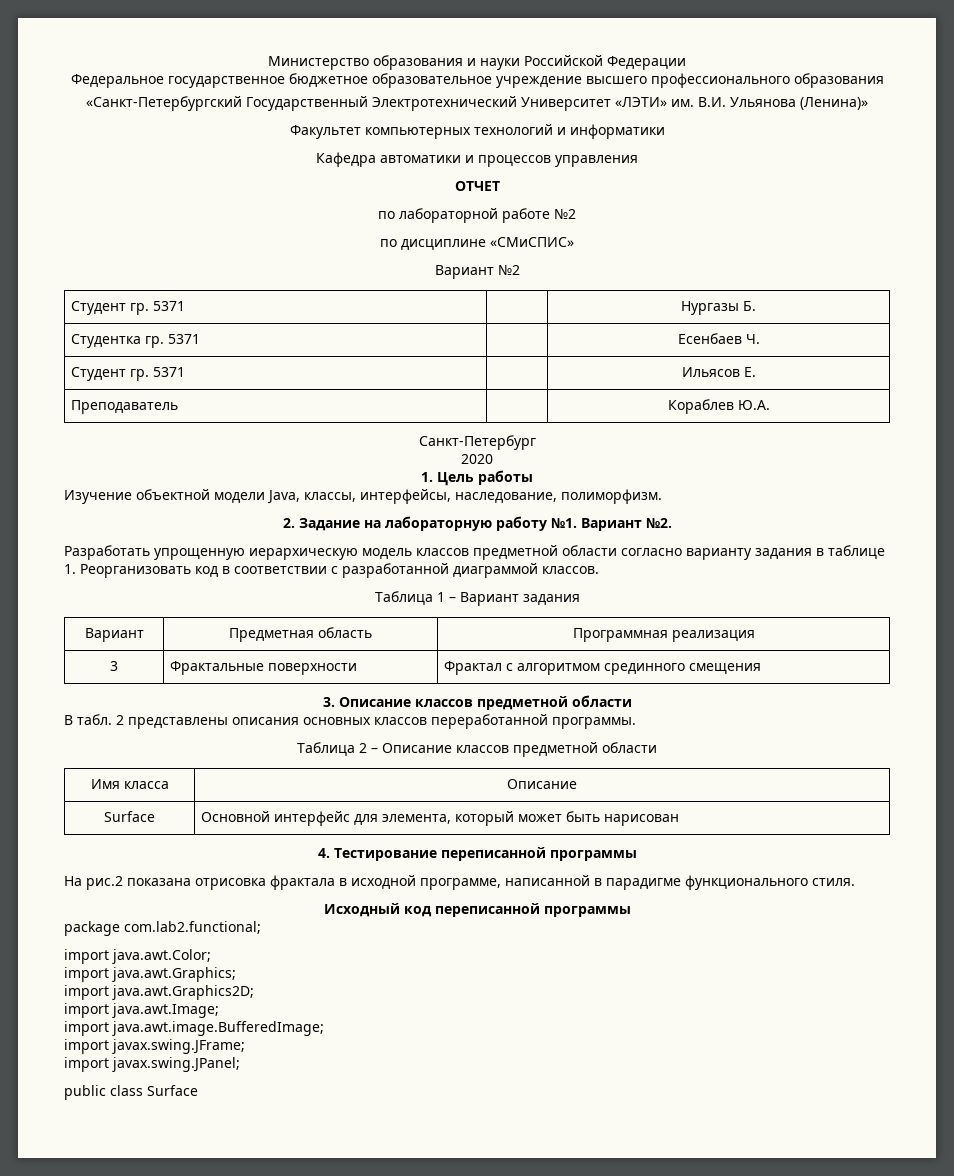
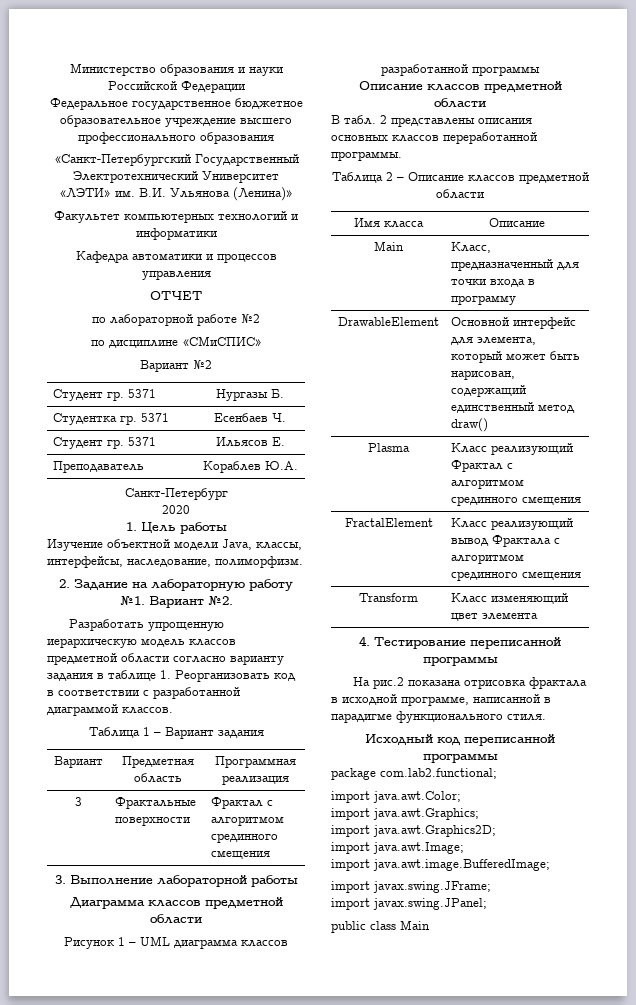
(335, 702) none -> [69,875,298,887] [69,897,283,909] [150,914,202,924] [64,936,288,949] [381,64,540,76] Выполнение лабораторной работы // Диаграмма классов предметной области // Рисунок 1 – UML диаграмма классов разработанной программы //
[104,811,155,822] Surface -> [374,241,404,251] [451,242,492,253] [451,259,580,271] [451,279,536,287] [451,295,517,305] [338,317,439,326] Main | Класс, предназначенный для точки входа в программу // DrawableElement
[604,814,680,826] нарисован -> [451,370,516,380] [451,385,527,397] [451,402,576,413] [451,418,489,432] [368,443,410,452] [451,443,574,455] [451,460,514,472] [451,479,525,489] [451,496,582,506] [344,518,433,527] [451,518,574,530] [451,535,561,547] [451,554,525,564] [451,571,582,581] [359,593,418,602] [451,593,569,604] [451,612,539,621] нарисован, содержащий единственный метод draw() // Plasma | Класс реализующий Фрактал с алгоритмом срединного смещения // FractalElement | Класс реализующий вывод Фрактала с алгоритмом срединного смещения // Transform | Класс изменяющий цвет элемента
[147,1085,198,1096] Surface -> [400,920,430,930] Main

